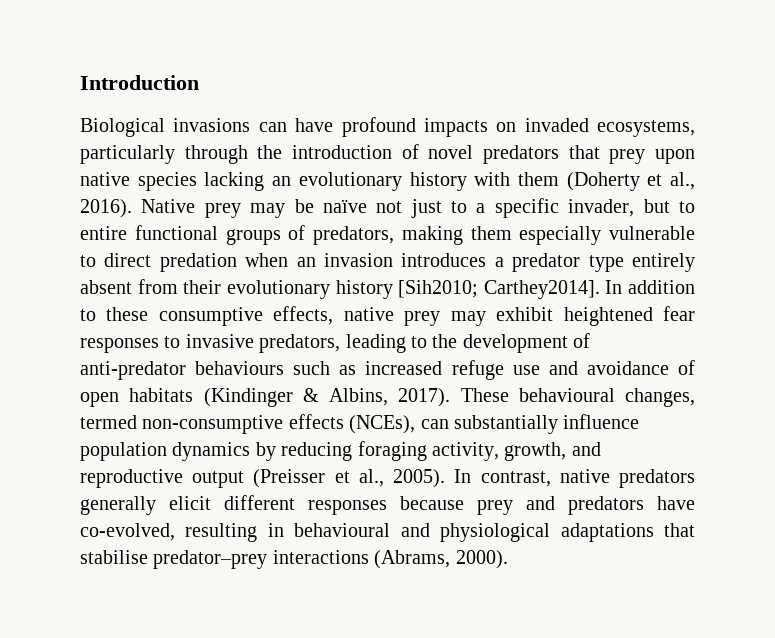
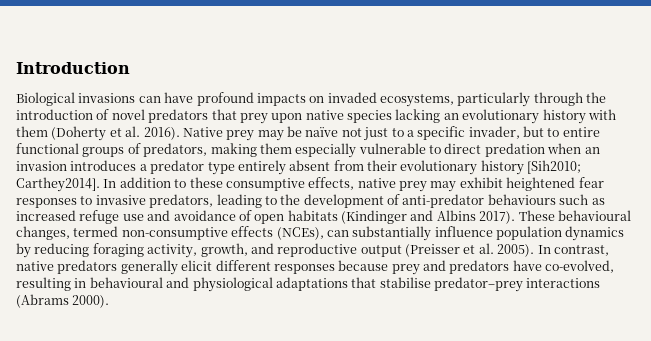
[670,172,695,190] al., -> [125,126,141,137] al.
[302,388,388,406] & Albins, -> [410,210,476,221] and Albins
[358,469,384,487] al., -> [478,243,494,254] al.
[374,550,451,569] (Abrams, -> [16,294,69,308] (Abrams

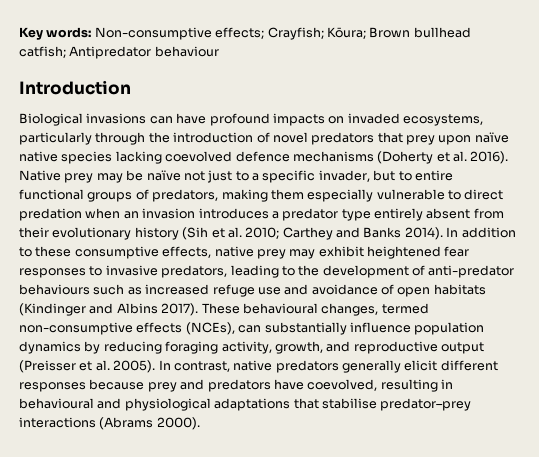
(16, 68) none -> [19,27,471,40] [19,46,219,59] Key words: Non-consumptive effects; Crayfish; Kōura; Brown bullhead catfish; Antipredator behaviour //
(303, 118) none -> [474,132,509,143] naïve
[443,109,616,124] [16,126,48,137] an evolutionary history with them -> [165,151,374,162] coevolved defence mechanisms
[527,160,582,174] [16,177,100,192] [Sih2010; Carthey2014]. -> [182,227,443,240] (Sih et al. 2010; Carthey and Banks 2014).
[545,260,615,273] co-evolved, -> [307,379,378,391] coevolved,

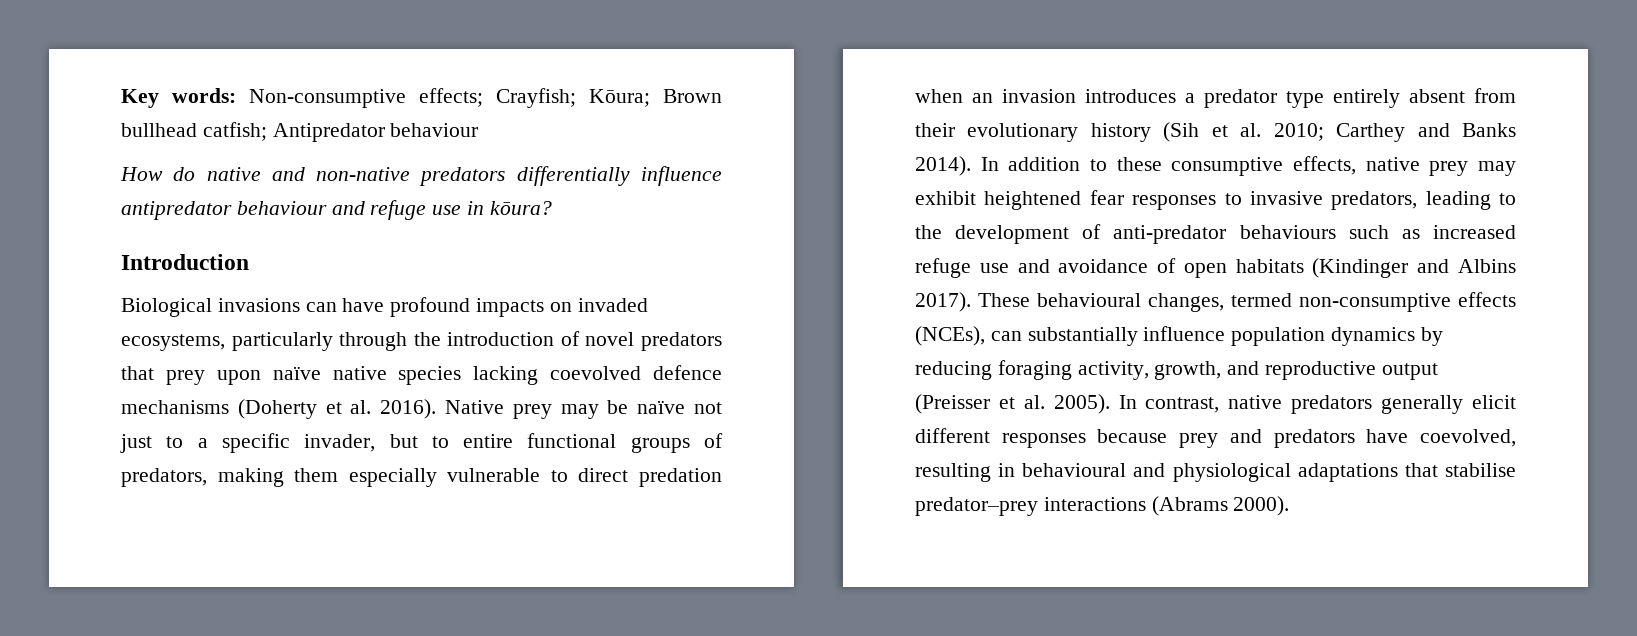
(219, 51) none -> [120,166,722,186] [121,200,552,220] // How do native and non-native predators differentially influence antipredator behaviour and refuge use in kōura?

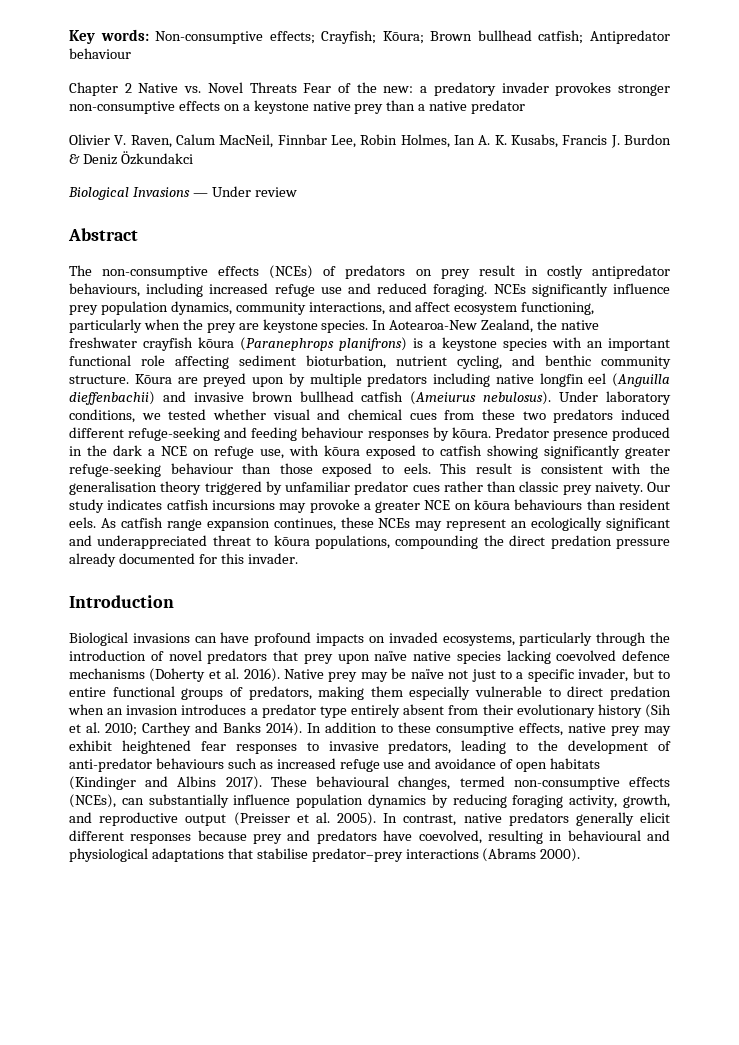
[120,166,722,186] [121,200,552,220] How do native and non-native predators differentially influence antipredator behaviour and refuge use in kōura? -> [69,82,671,96] [69,100,526,114] [69,134,671,148] [69,151,193,165] [68,186,297,200] [68,228,138,241] [69,265,670,279] [69,283,670,297] [69,301,595,315] [69,319,600,333] [69,337,670,351] [69,355,671,369] [69,373,670,387] [69,391,672,405] [69,409,671,423] [69,427,671,441] [69,445,670,459] [69,463,670,477] [69,481,670,495] [69,499,670,513] [69,517,671,531] [69,535,670,549] [69,553,298,567] Chapter 2 Native vs. Novel Threats Fear of the new: a predatory invader provokes stronger non-consumptive effects on a keystone native prey than a native predator // Olivier V. Raven, Calum MacNeil, Finnbar Lee, Robin Holmes, Ian A. K. Kusabs, Francis J. Burdon & Deniz Özkundakci // Biological Invasions — Under review // Abstract // The non-consumptive effects (NCEs) of predators on prey result in costly antipredator behaviours, including increased refuge use and reduced foraging. NCEs significantly influence prey population dynamics, community interactions, and affect ecosystem functioning, particularly when the prey are keystone species. In Aotearoa-New Zealand, the native freshwater crayfish kōura (Paranephrops planifrons) is a keystone species with an important functional role affecting sediment bioturbation, nutrient cycling, and benthic community structure. Kōura are preyed upon by multiple predators including native longfin eel (Anguilla dieffenbachii) and invasive brown bullhead catfish (Ameiurus nebulosus). Under laboratory conditions, we tested whether visual and chemical cues from these two predators induced different refuge-seeking and feeding behaviour responses by kōura. Predator presence produced in the dark a NCE on refuge use, with kōura exposed to catfish showing significantly greater refuge-seeking behaviour than those exposed to eels. This result is consistent with the generalisation theory triggered by unfamiliar predator cues rather than classic prey naivety. Our study indicates catfish incursions may provoke a greater NCE on kōura behaviours than resident eels. As catfish range expansion continues, these NCEs may represent an ecologically significant and underappreciated threat to kōura populations, compounding the direct predation pressure already documented for this invader.

